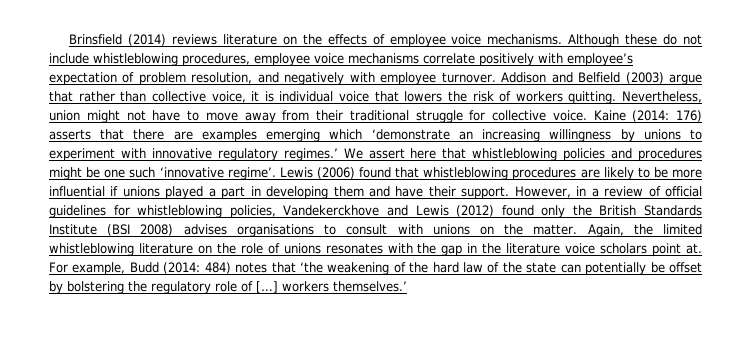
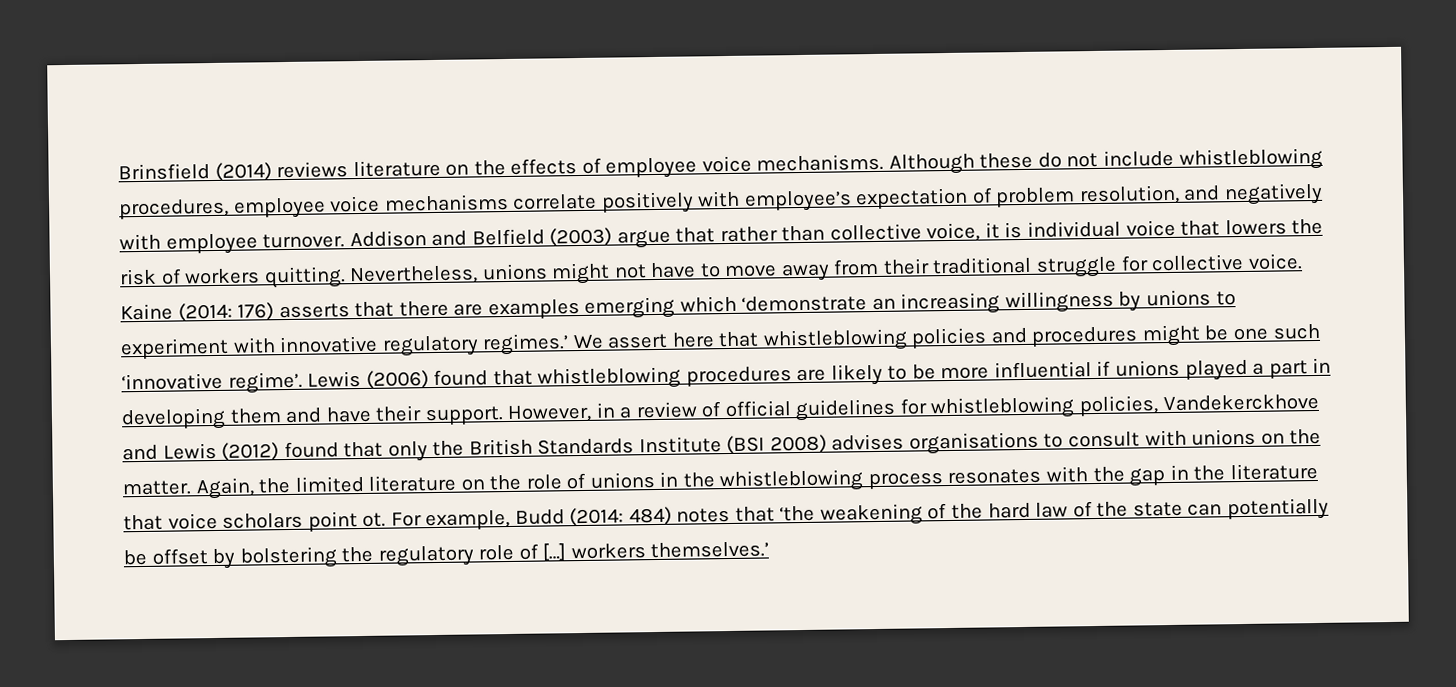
[49,110,80,121] union -> [481,263,548,281] unions
(534, 210) none -> [343,441,384,458] that
[49,243,134,256] whistleblowing -> (364, 484) none
(321, 248) none -> [659,469,943,493] in the whistleblowing process
(561, 248) none -> [123,514,163,531] that
[686,243,703,254] at. -> [362,512,387,527] ot.

